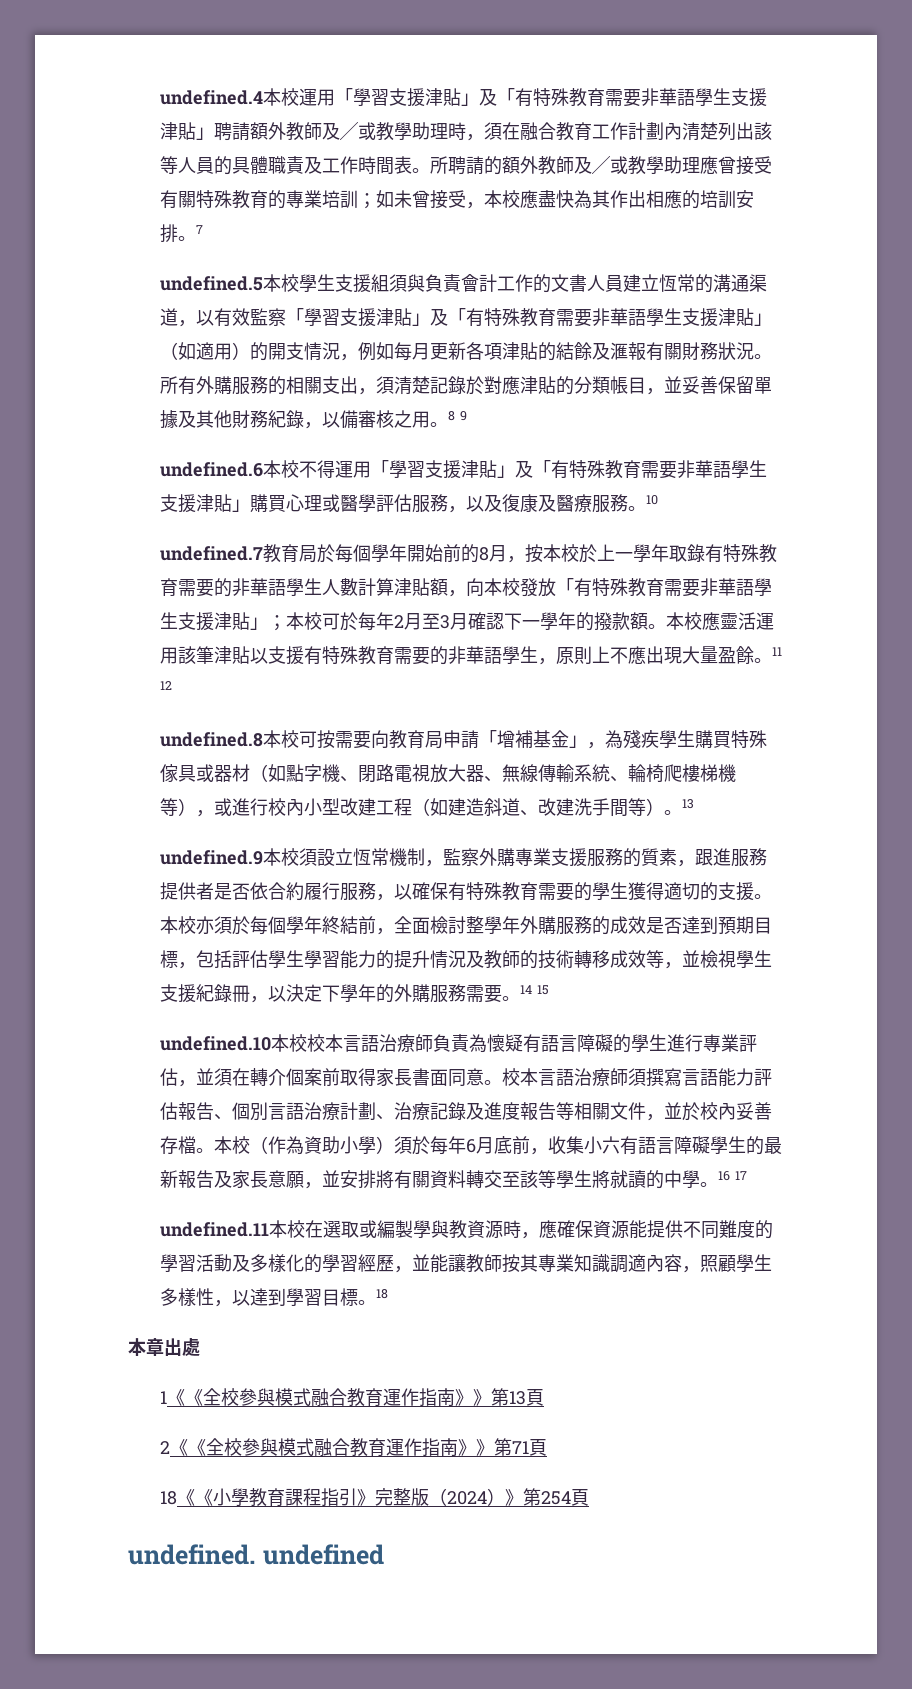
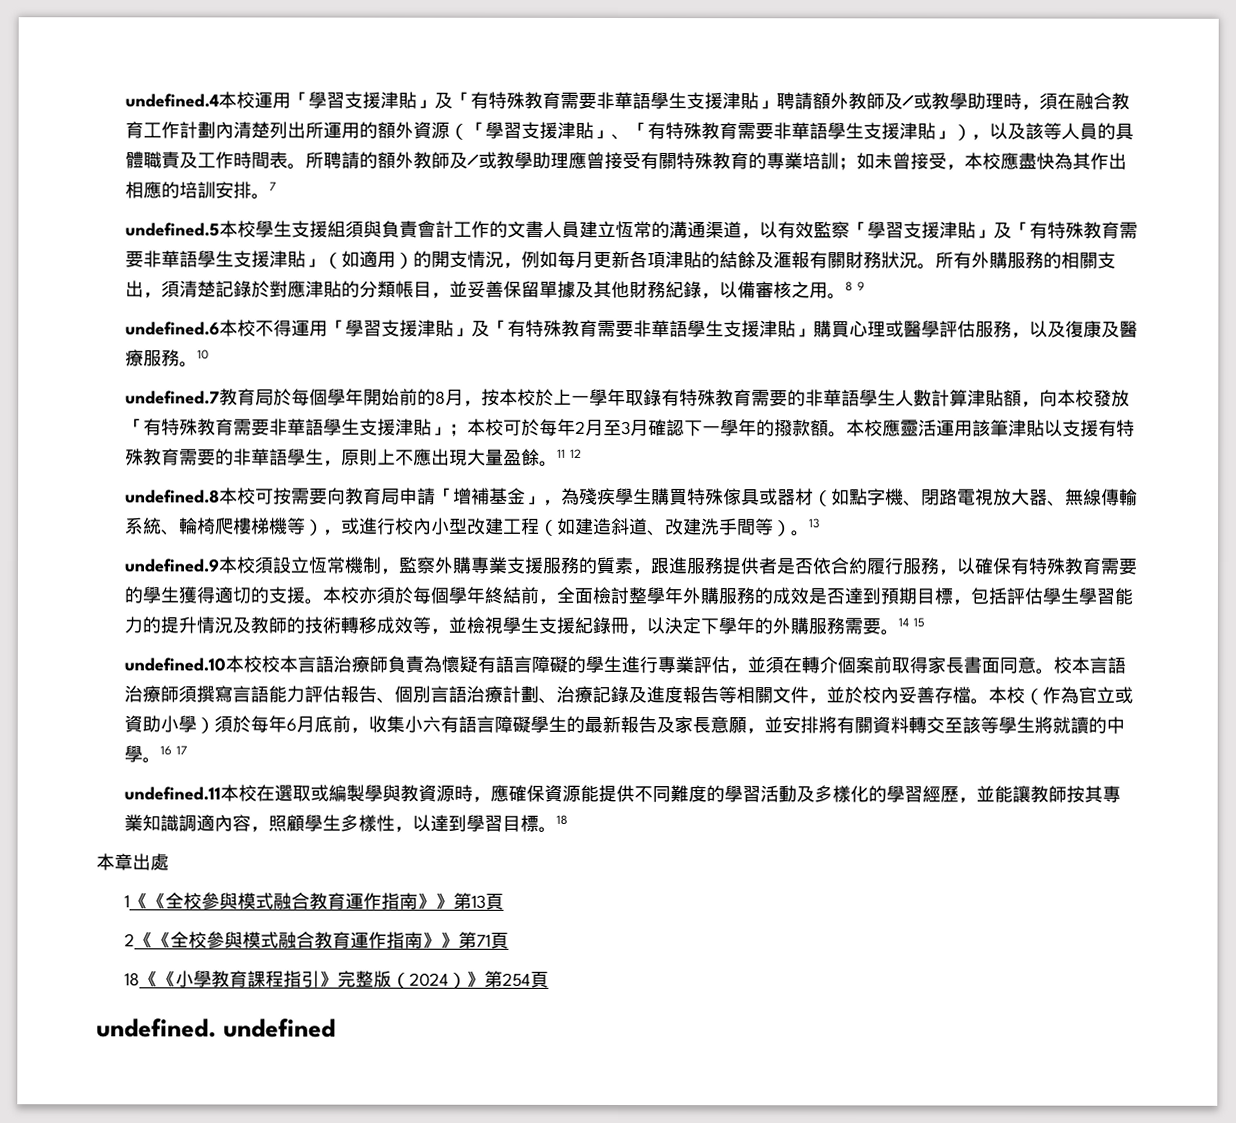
(754, 131) none -> [305,121,1027,141] 所運用的額外資源（「學習支援津貼」、「有特殊教育需要非華語學生支援津貼」），以及
(304, 1145) none -> [1078,686,1134,704] 官立或

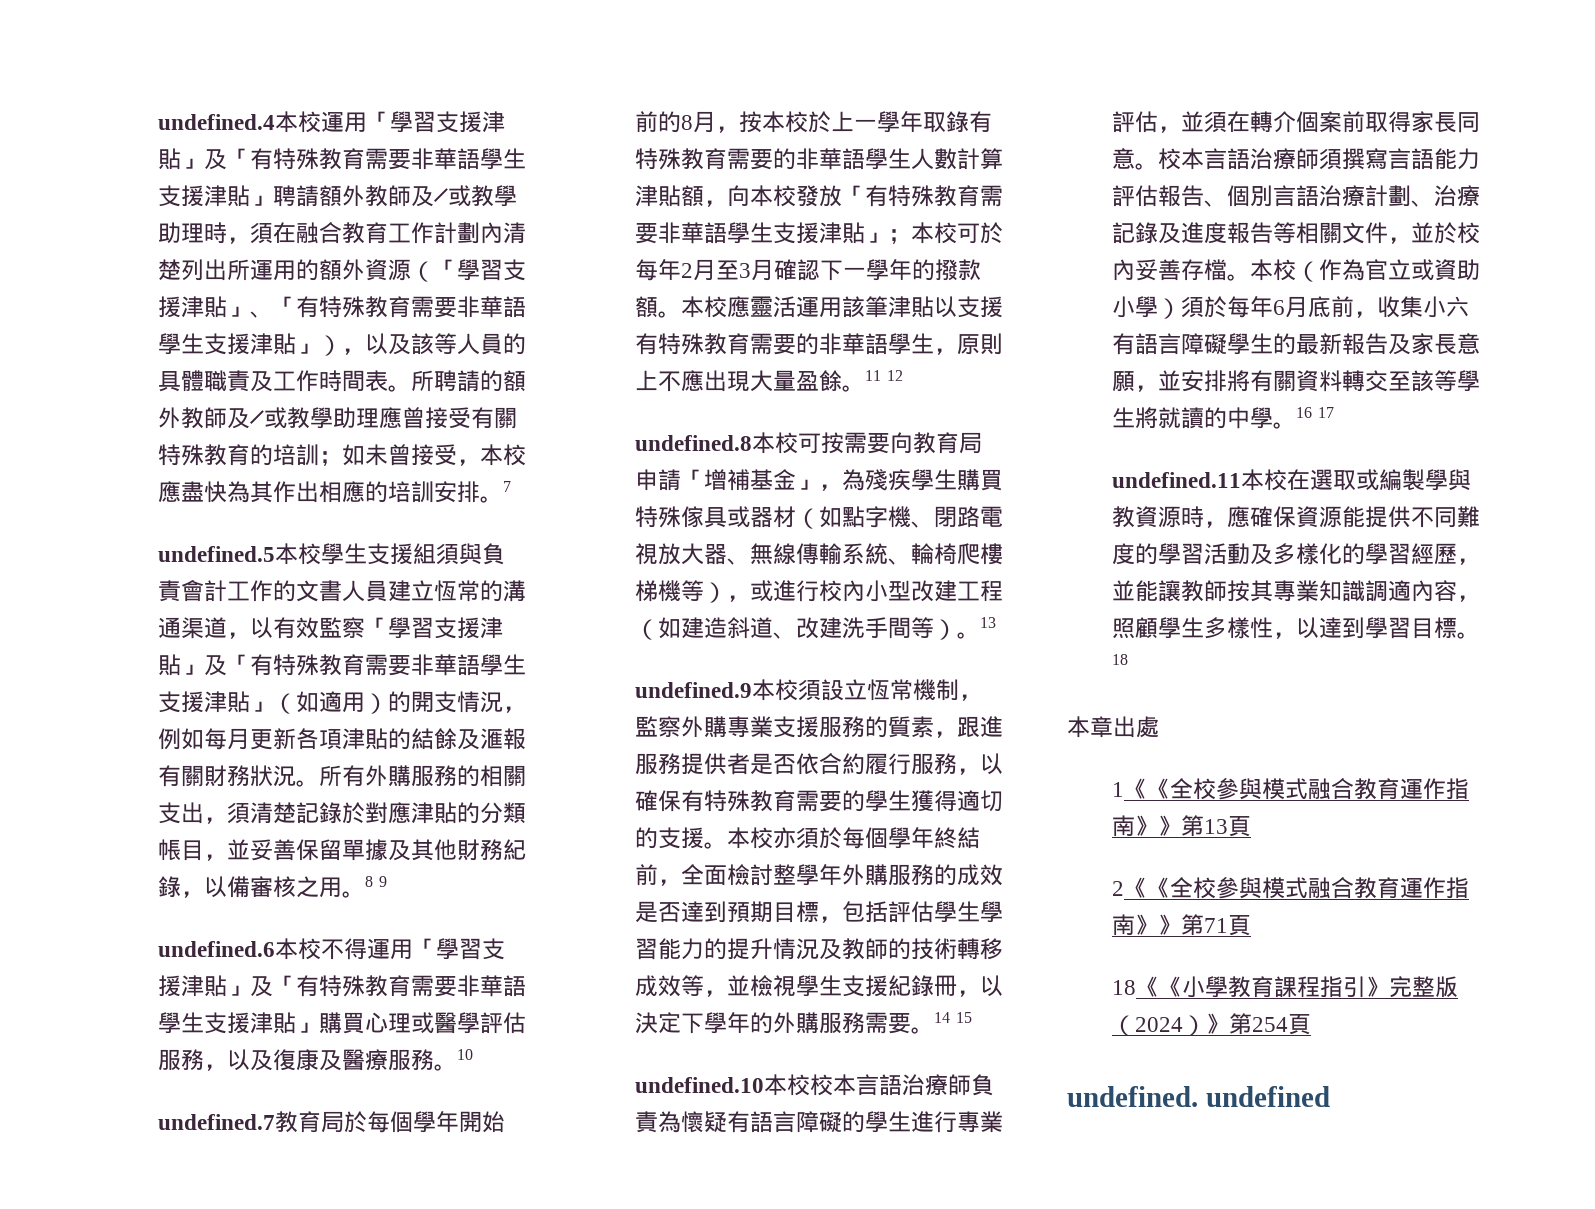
[766,152,804,170] 專業 -> (274, 455) none
[963,656,1001,674] 書面 -> (1458, 122) none

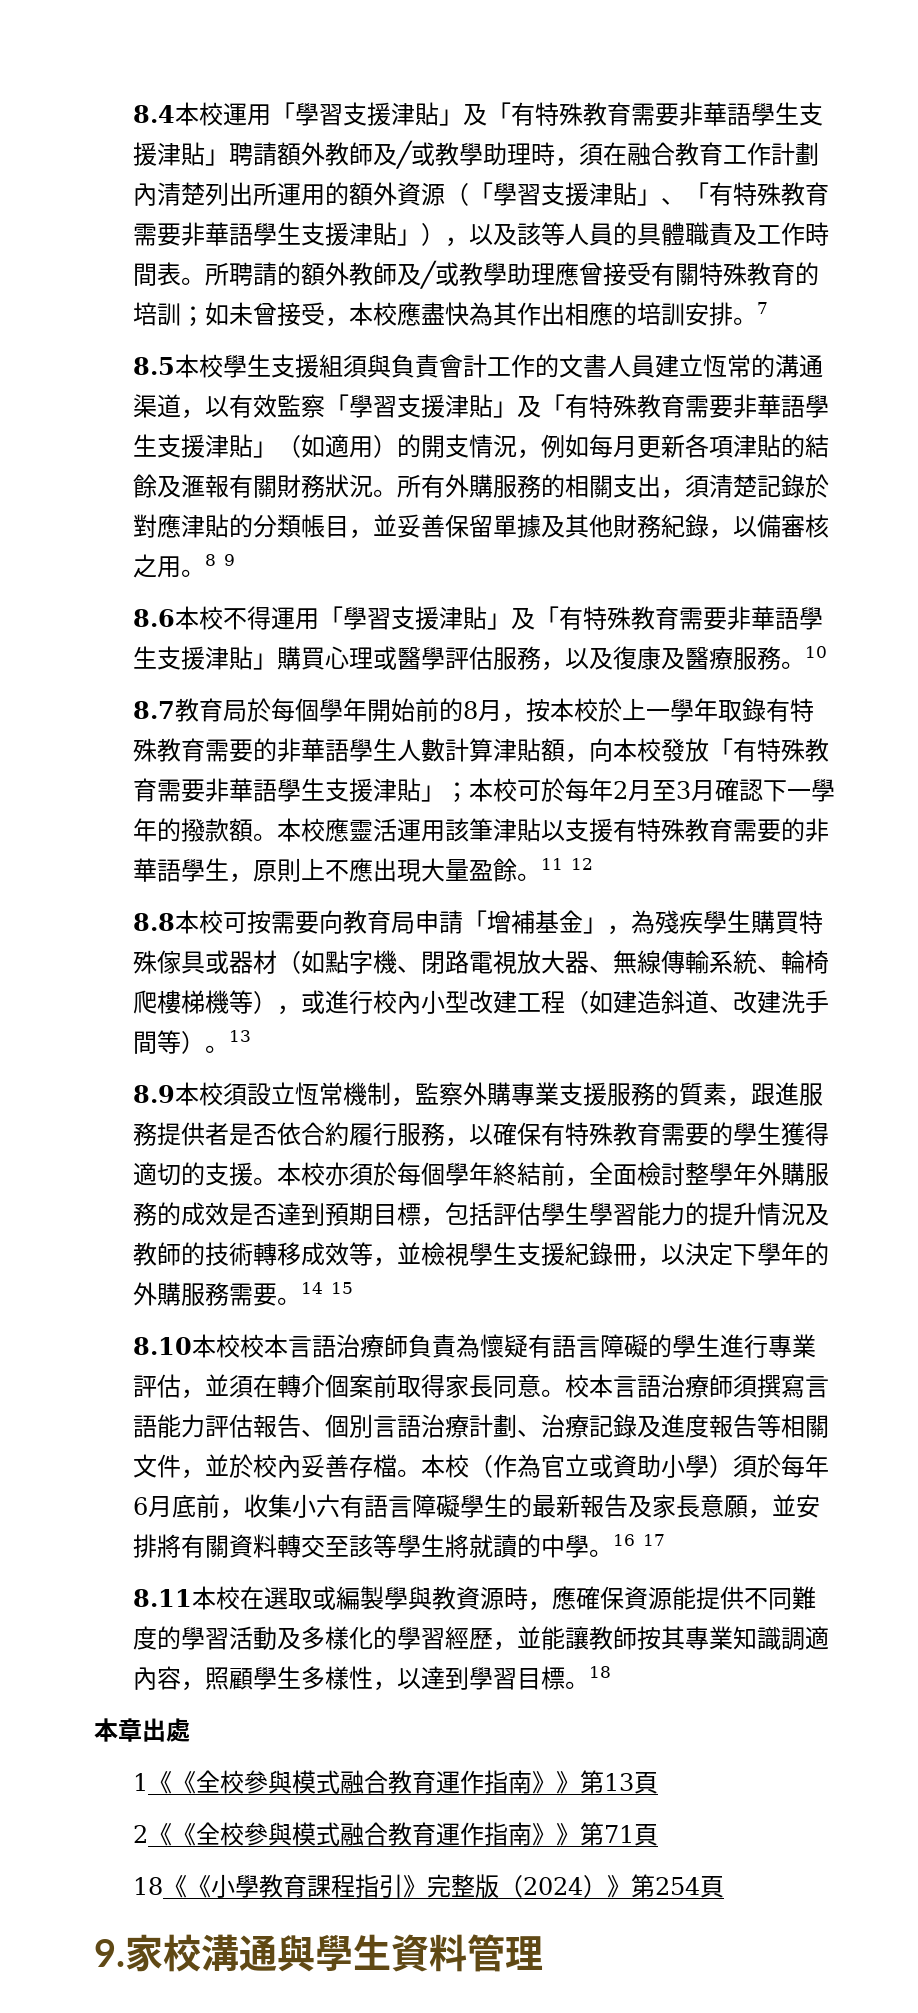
[158,114,276,130] undefined.4 -> [132,105,175,123] 8.4
[158,546,276,562] undefined.5 -> [132,357,175,375] 8.5
[158,941,276,957] undefined.6 -> [132,609,175,627] 8.6
[158,1114,276,1130] undefined.7 -> [132,701,175,719] 8.7
[635,435,753,451] undefined.8 -> [132,913,175,931] 8.8
[635,682,753,698] undefined.9 -> [132,1085,175,1103] 8.9
[635,1077,765,1093] undefined.10 -> [132,1337,192,1355] 8.10
[1112,472,1242,488] undefined.11 -> [132,1589,192,1607] 8.11
[1067,1086,1330,1107] undefined. undefined -> [94,1934,543,1972] 9.家校溝通與學生資料管理

